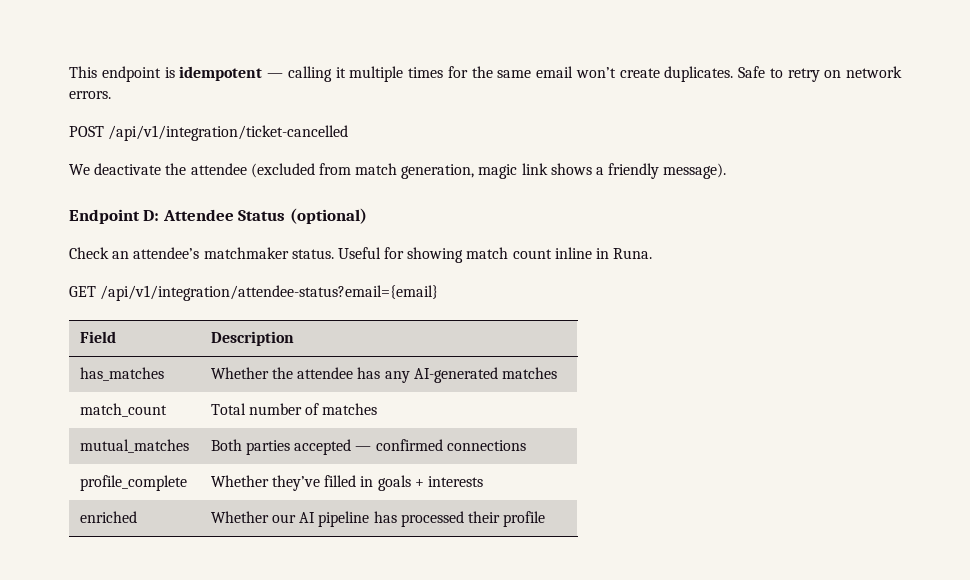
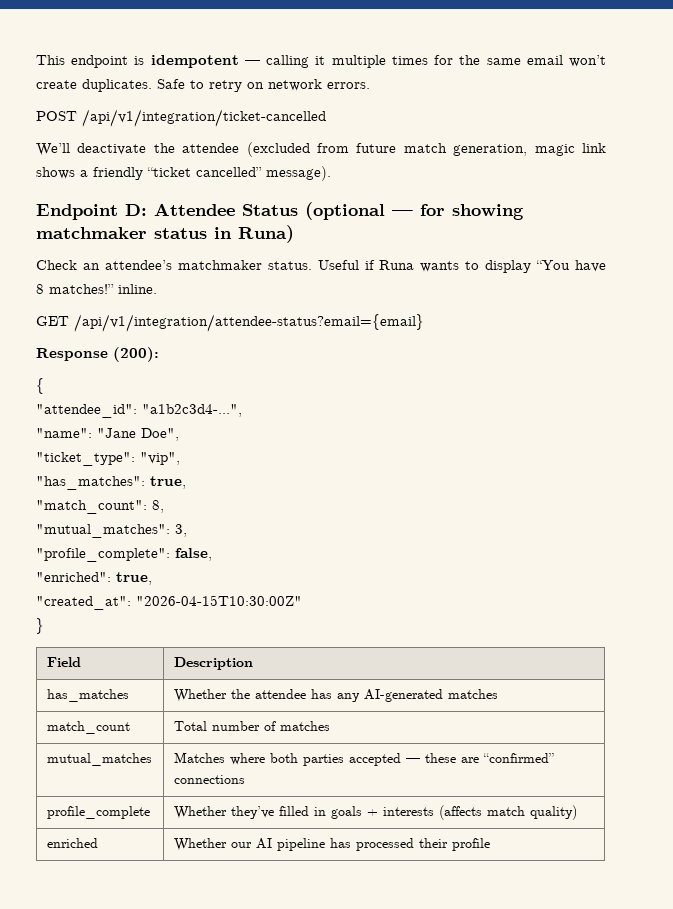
[69,164,90,175] We -> [36,143,70,156] We’ll
(351, 169) none -> [356,143,397,153] future
(660, 171) none -> [147,167,262,177] “ticket cancelled”
[289,208,367,224] (optional) -> [305,202,524,220] [36,225,294,243] (optional — for showing matchmaker status in Runa)
[384,247,653,263] [69,285,439,301] for showing match count inline in Runa. // GET /api/v1/integration/attendee-status?email={email} -> [364,260,607,273] [36,284,157,294] [36,314,424,332] [36,347,159,362] [36,378,44,394] [36,404,242,418] [36,428,179,441] [36,452,180,466] [36,476,186,490] [36,500,164,514] [36,524,187,538] [36,548,212,562] [36,572,152,585] [36,595,302,610] [36,618,44,634] if Runa wants to display “You have 8 matches!” inline. // GET /api/v1/integration/attendee-status?email={email} // Response (200): // { // "attendee_id": "a1b2c3d4-...", // "name": "Jane Doe", // "ticket_type": "vip", // "has_matches": true, // "match_count": 8, // "mutual_matches": 3, // "profile_complete": false, // "enriched": true, // "created_at": "2026-04-15T10:30:00Z" // }
[210,439,443,455] Both parties accepted — confirmed -> [173,752,554,766] Matches where both parties accepted — these are “confirmed”
(483, 481) none -> [438,805,577,820] (affects match quality)

